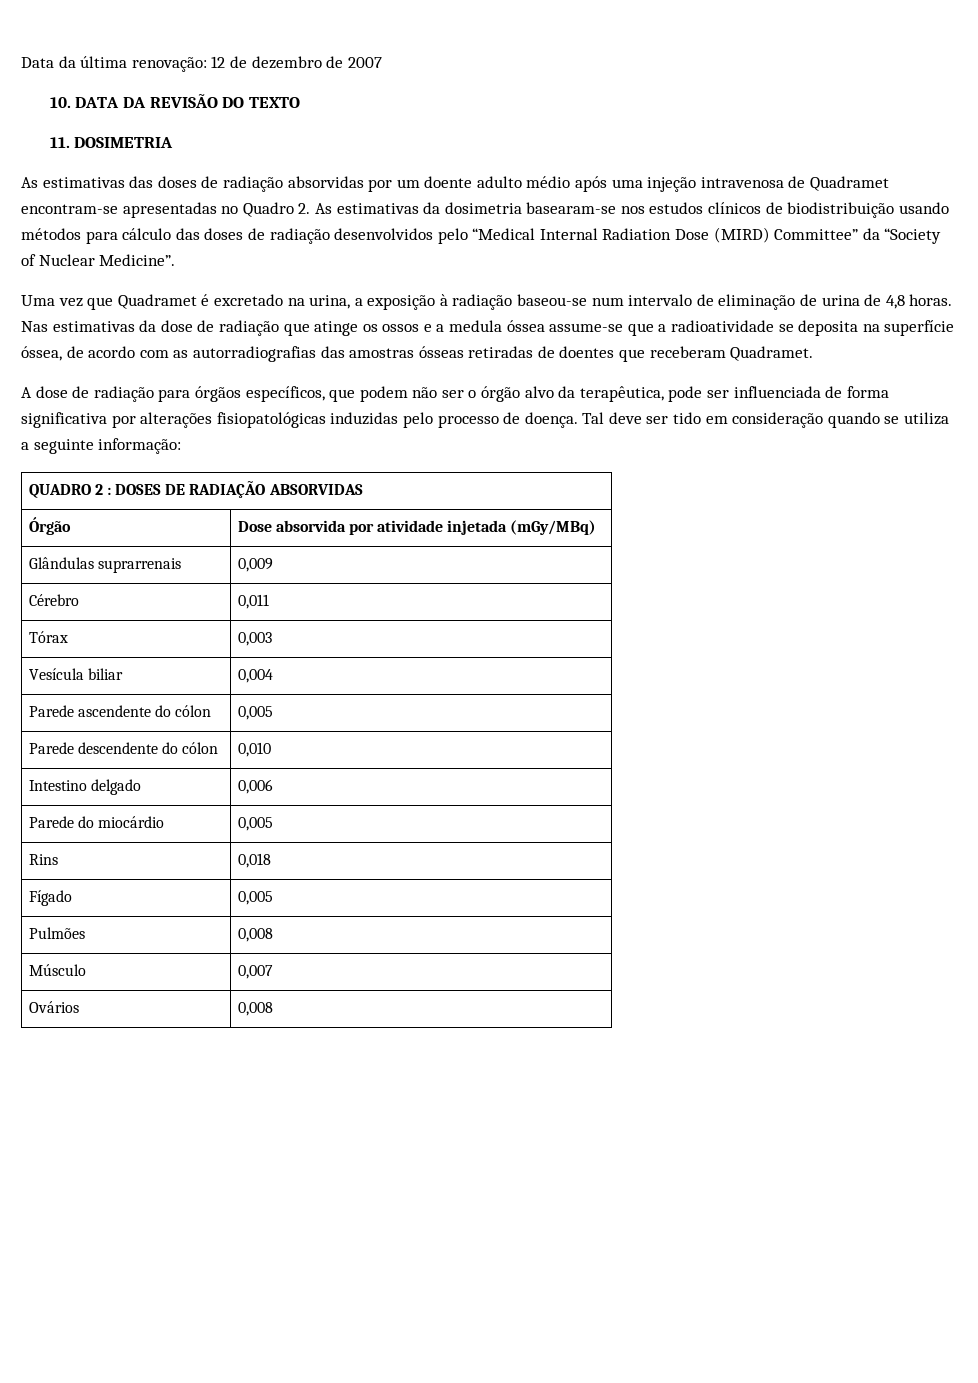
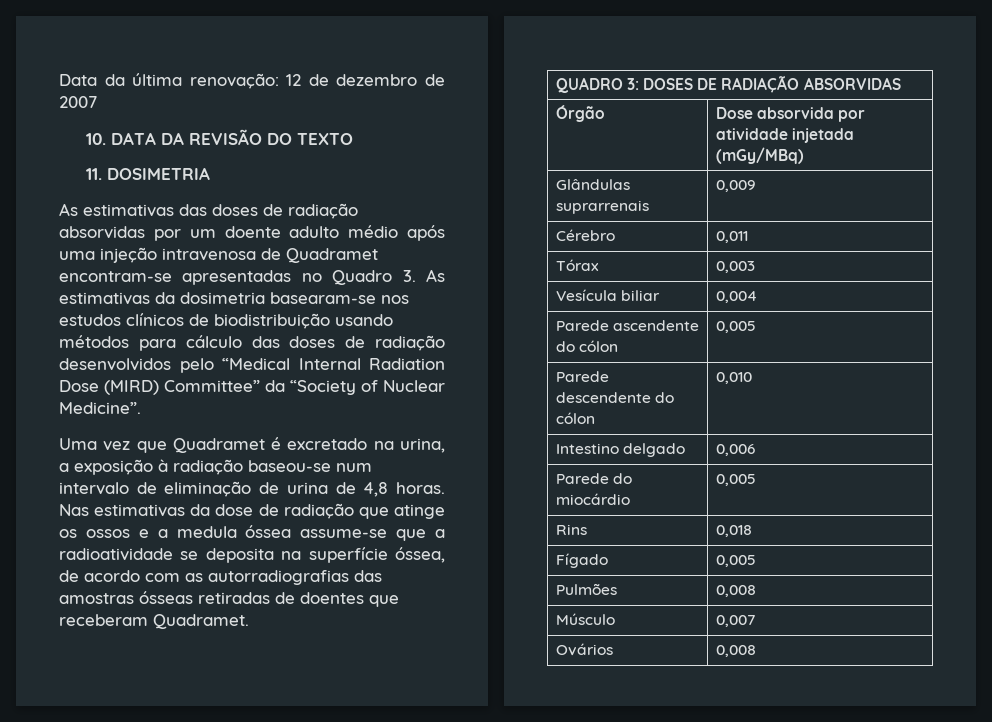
[298,203,311,214] 2. -> [402,270,416,282] 3.
[21,386,889,402] [21,412,950,428] [21,438,182,454] // A dose de radiação para órgãos específicos, que podem não ser o órgão alvo da terapêutica, pode ser influenciada de forma significativa por alterações fisiopatológicas induzidas pelo processo de doença. Tal deve ser tido em consideração quando se utiliza a seguinte informação: -> (249, 621) none
[94,484,111,495] 2 : -> [626,78,639,90] 3:

